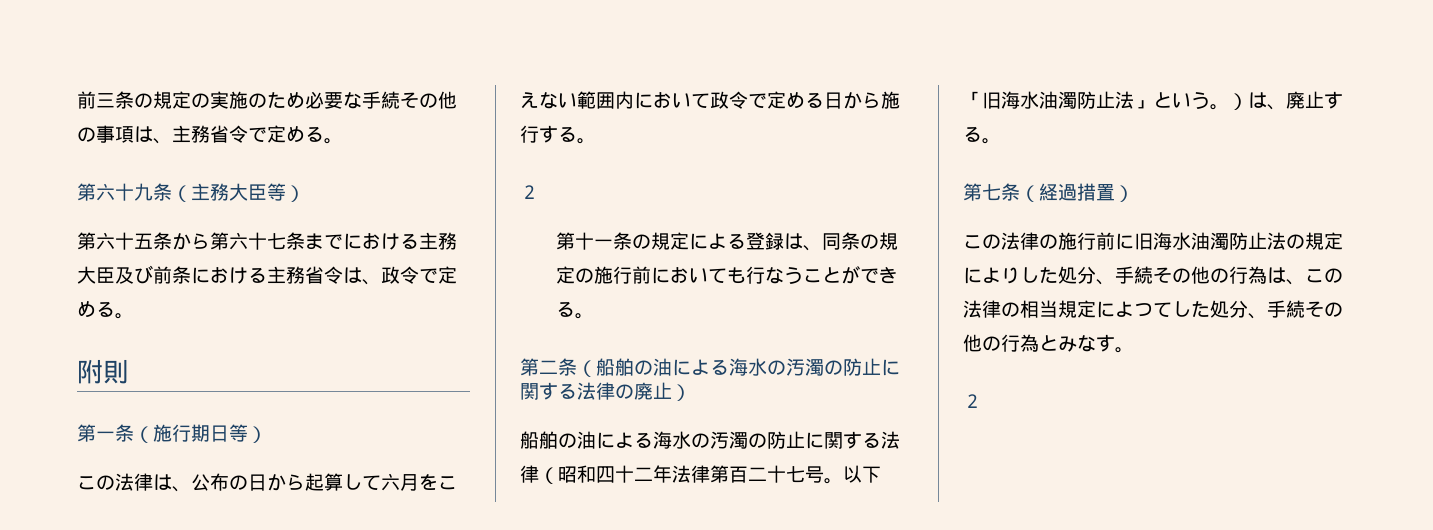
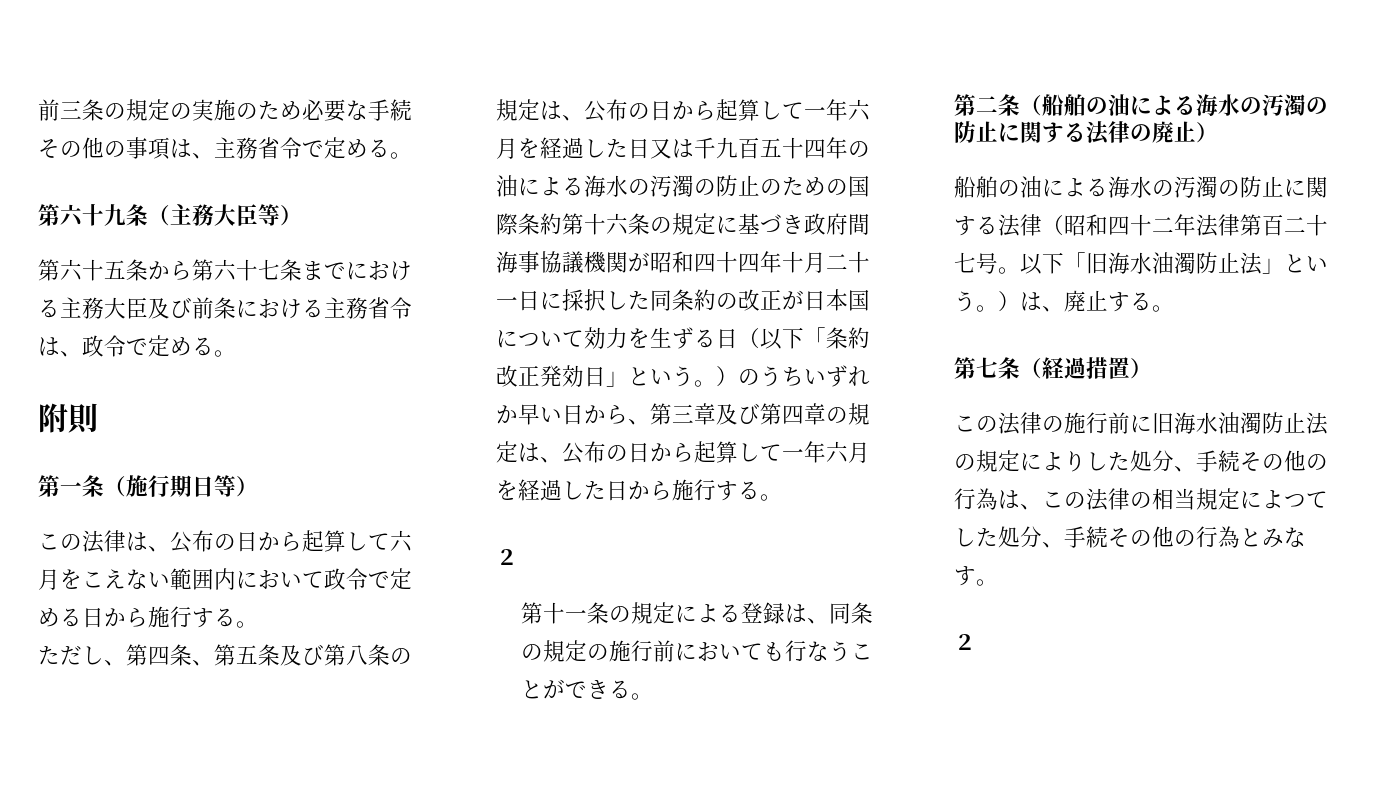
(596, 141) none -> [38,644,412,666] [496,99,870,122] [496,137,870,159] [496,175,870,197] [496,213,870,235] [496,251,870,273] [496,289,870,311] [496,327,870,350] [496,365,870,387] [496,403,870,425] [496,441,870,464] [496,479,782,501] // ただし、第四条、第五条及び第八条の規定は、公布の日から起算して一年六月を経過した日又は千九百五十四年の油による海水の汚濁の防止のための国際条約第十六条の規定に基づき政府間海事協議機関が昭和四十四年十月二十一日に採択した同条約の改正が日本国について効力を生ずる日（以下「条約改正発効日」という。）のうちいずれか早い日から、第三章及び第四章の規定は、公布の日から起算して一年六月を経過した日から施行する。

